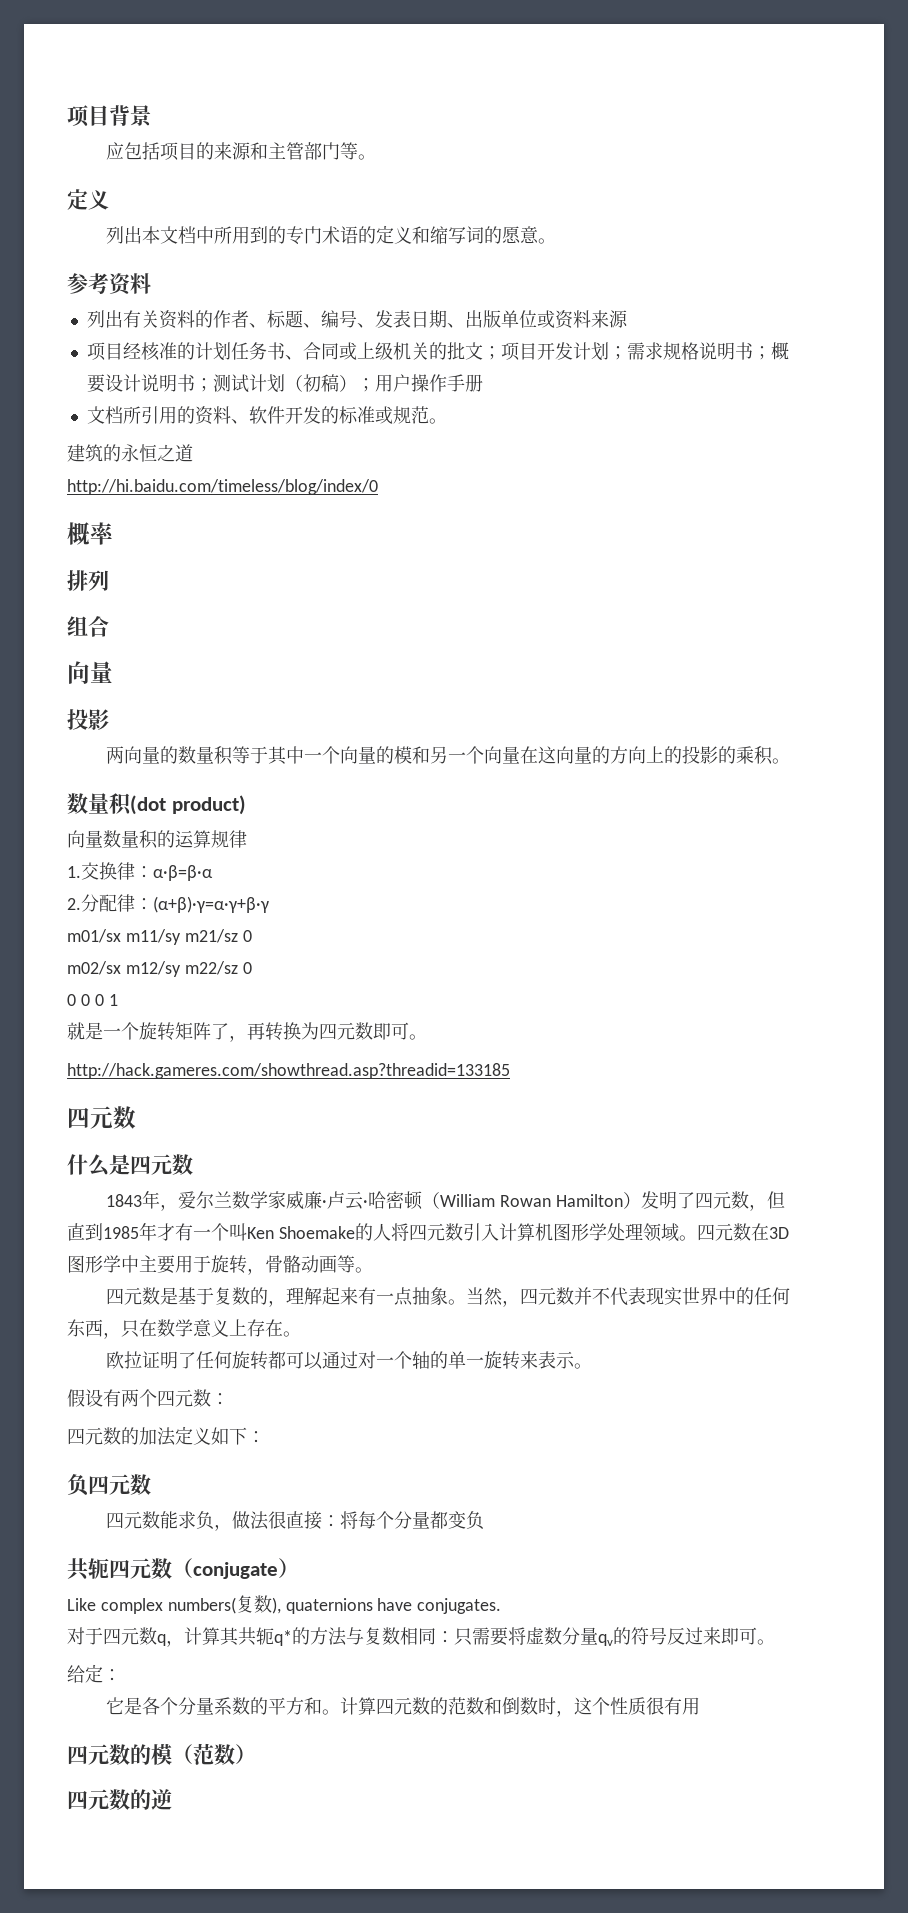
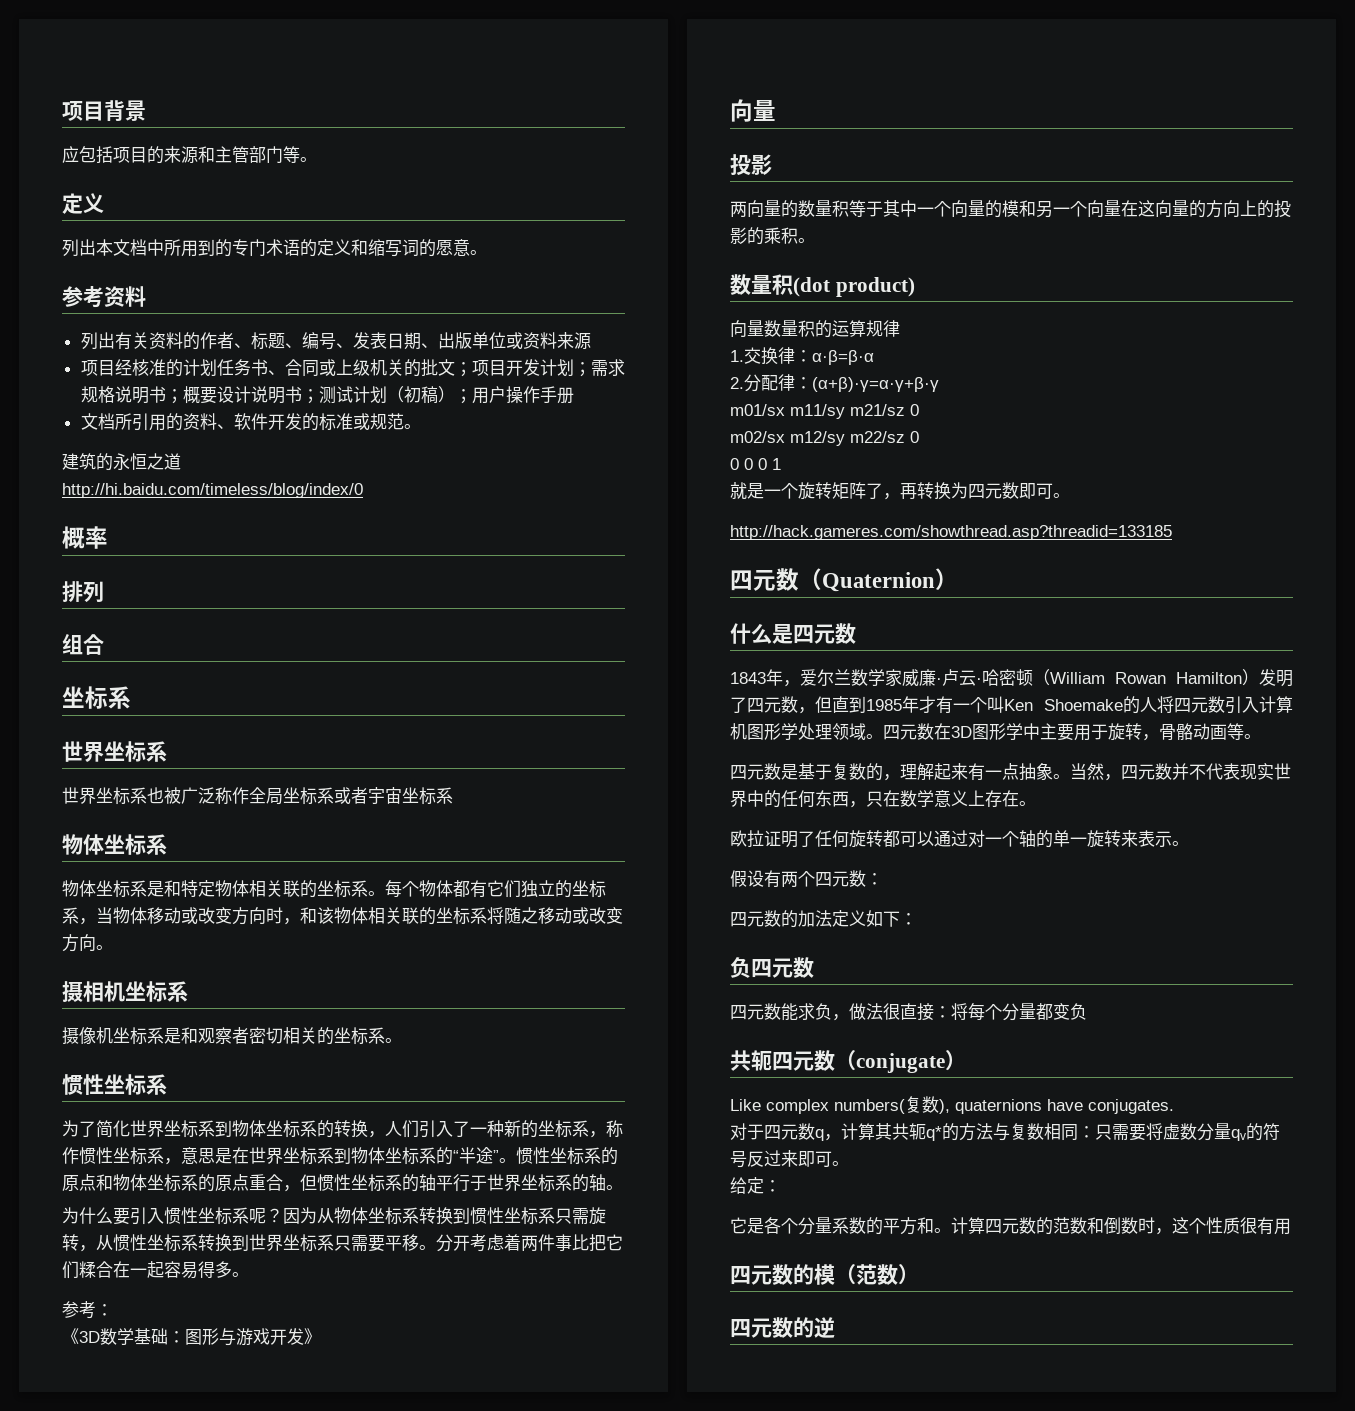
(109, 626) none -> [62,686,131,709] [62,741,167,762] [62,787,453,805] [62,834,167,855] [62,880,606,898] [62,907,623,925] [62,934,113,952] [62,981,188,1002] [62,1027,402,1045] [62,1074,167,1095] [62,1120,623,1138] [62,1147,618,1165] [62,1174,623,1192] [62,1207,606,1225] [62,1234,623,1252] [62,1261,249,1279] [62,1301,113,1319] [62,1328,321,1346] // 坐标系 // 世界坐标系 // 世界坐标系也被广泛称作全局坐标系或者宇宙坐标系 // 物体坐标系 // 物体坐标系是和特定物体相关联的坐标系。每个物体都有它们独立的坐标系，当物体移动或改变方向时，和该物体相关联的坐标系将随之移动或改变方向。 // 摄相机坐标系 // 摄像机坐标系是和观察者密切相关的坐标系。 // 惯性坐标系 // 为了简化世界坐标系到物体坐标系的转换，人们引入了一种新的坐标系，称作惯性坐标系，意思是在世界坐标系到物体坐标系的“半途”。惯性坐标系的原点和物体坐标系的原点重合，但惯性坐标系的轴平行于世界坐标系的轴。 // 为什么要引入惯性坐标系呢？因为从物体坐标系转换到惯性坐标系只需旋转，从惯性坐标系转换到世界坐标系只需要平移。分开考虑着两件事比把它们糅合在一起容易得多。 // 参考： // 《3D数学基础：图形与游戏开发》
(136, 1117) none -> [799,568,958,592] （Quaternion）

